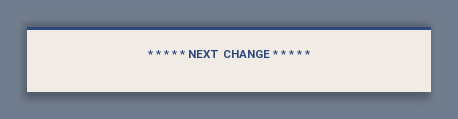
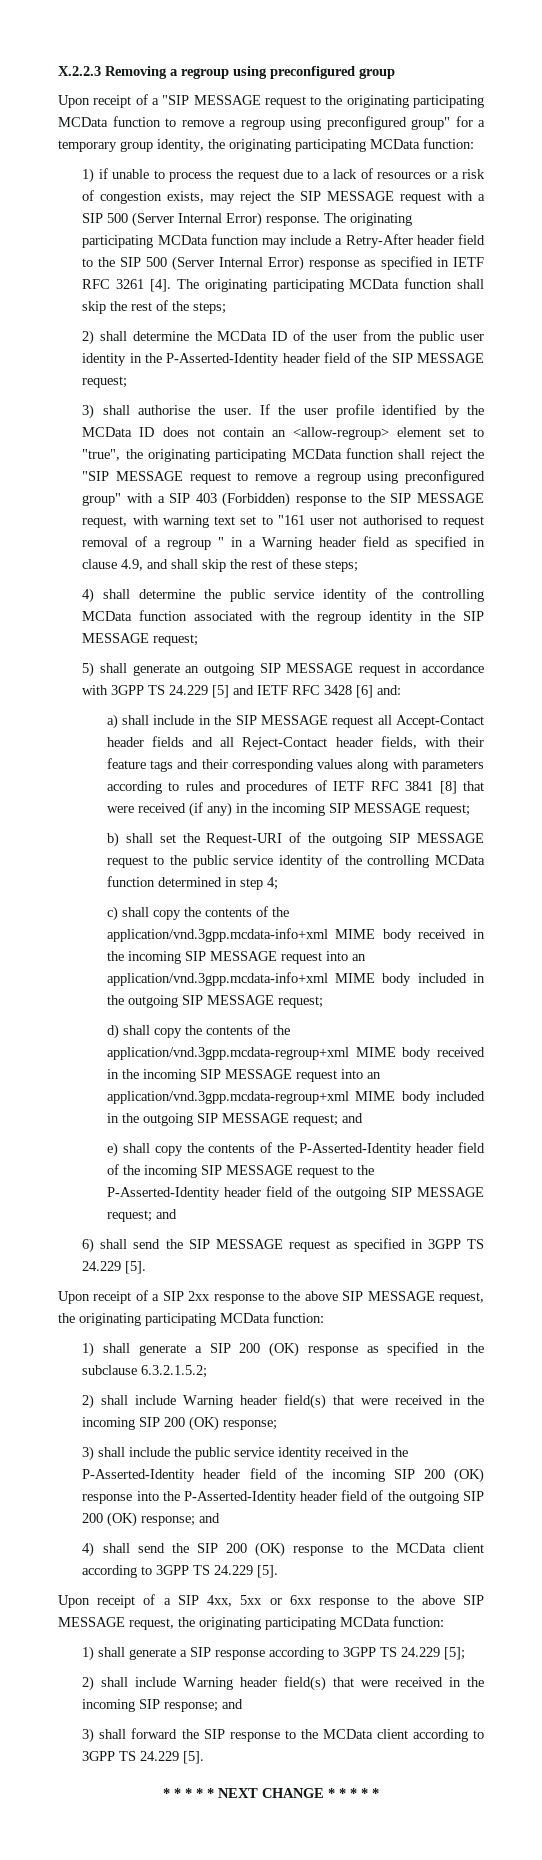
(146, 54) none -> [58,66,395,79] [58,94,485,108] [58,116,485,130] [58,138,474,152] [82,168,485,183] [82,190,485,204] [82,212,413,227] [82,234,485,248] [82,256,485,271] [82,278,484,292] [82,300,227,314] [82,330,485,345] [82,352,485,366] [82,376,128,388] [82,404,485,419] [82,427,484,440] [82,448,484,462] [82,470,485,484] [82,492,484,507] [82,515,484,528] [82,536,486,550] [82,558,359,572] [82,588,485,603] [82,610,485,624] [82,633,199,646] [82,662,484,677] [82,685,402,698] [106,714,485,729] [106,736,484,750] [106,758,484,772] [106,780,485,794] [106,802,470,817] [106,832,484,847] [106,854,485,868] [106,876,278,890] [106,906,289,921] [106,928,486,942] [106,951,366,964] [106,972,486,986] [106,995,323,1008] [106,1024,290,1039] [106,1047,485,1060] [106,1069,381,1082] [106,1091,486,1104] [106,1113,363,1126] [106,1142,485,1157] [106,1164,374,1178] [106,1186,484,1200] [106,1209,177,1222] [82,1238,484,1253] [82,1261,147,1274] [58,1290,485,1304] [58,1312,324,1326] [82,1342,484,1357] [82,1365,208,1378] [82,1394,484,1409] [82,1416,278,1431] [82,1446,409,1461] [82,1468,484,1483] [82,1490,484,1504] [82,1512,221,1527] [82,1542,485,1557] [82,1565,279,1578] [58,1594,484,1608] [58,1616,444,1630] [82,1646,466,1661] [82,1676,484,1691] [82,1699,244,1712] [82,1728,484,1743] [82,1751,205,1764] X.2.2.3 Removing a regroup using preconfigured group // Upon receipt of a "SIP MESSAGE request to the originating participating MCData function to remove a regroup using preconfigured group" for a temporary group identity, the originating participating MCData function: // 1) if unable to process the request due to a lack of resources or a risk of congestion exists, may reject the SIP MESSAGE request with a SIP 500 (Server Internal Error) response. The originating participating MCData function may include a Retry-After header field to the SIP 500 (Server Internal Error) response as specified in IETF RFC 3261 [4]. The originating participating MCData function shall skip the rest of the steps; // 2) shall determine the MCData ID of the user from the public user identity in the P-Asserted-Identity header field of the SIP MESSAGE request; // 3) shall authorise the user. If the user profile identified by the MCData ID does not contain an <allow-regroup> element set to "true", the originating participating MCData function shall reject the "SIP MESSAGE request to remove a regroup using preconfigured group" with a SIP 403 (Forbidden) response to the SIP MESSAGE request, with warning text set to "161 user not authorised to request removal of a regroup " in a Warning header field as specified in clause 4.9, and shall skip the rest of these steps; // 4) shall determine the public service identity of the controlling MCData function associated with the regroup identity in the SIP MESSAGE request; // 5) shall generate an outgoing SIP MESSAGE request in accordance with 3GPP TS 24.229 [5] and IETF RFC 3428 [6] and: // a) shall include in the SIP MESSAGE request all Accept-Contact header fields and all Reject-Contact header fields, with their feature tags and their corresponding values along with parameters according to rules and procedures of IETF RFC 3841 [8] that were received (if any) in the incoming SIP MESSAGE request; // b) shall set the Request-URI of the outgoing SIP MESSAGE request to the public service identity of the controlling MCData function determined in step 4; // c) shall copy the contents of the application/vnd.3gpp.mcdata-info+xml MIME body received in the incoming SIP MESSAGE request into an application/vnd.3gpp.mcdata-info+xml MIME body included in the outgoing SIP MESSAGE request; // d) shall copy the contents of the application/vnd.3gpp.mcdata-regroup+xml MIME body received in the incoming SIP MESSAGE request into an application/vnd.3gpp.mcdata-regroup+xml MIME body included in the outgoing SIP MESSAGE request; and // e) shall copy the contents of the P-Asserted-Identity header field of the incoming SIP MESSAGE request to the P-Asserted-Identity header field of the outgoing SIP MESSAGE request; and // 6) shall send the SIP MESSAGE request as specified in 3GPP TS 24.229 [5]. // Upon receipt of a SIP 2xx response to the above SIP MESSAGE request, the originating participating MCData function: // 1) shall generate a SIP 200 (OK) response as specified in the subclause 6.3.2.1.5.2; // 2) shall include Warning header field(s) that were received in the incoming SIP 200 (OK) response; // 3) shall include the public service identity received in the P-Asserted-Identity header field of the incoming SIP 200 (OK) response into the P-Asserted-Identity header field of the outgoing SIP 200 (OK) response; and // 4) shall send the SIP 200 (OK) response to the MCData client according to 3GPP TS 24.229 [5]. // Upon receipt of a SIP 4xx, 5xx or 6xx response to the above SIP MESSAGE request, the originating participating MCData function: // 1) shall generate a SIP response according to 3GPP TS 24.229 [5]; // 2) shall include Warning header field(s) that were received in the incoming SIP response; and // 3) shall forward the SIP response to the MCData client according to 3GPP TS 24.229 [5]. //

